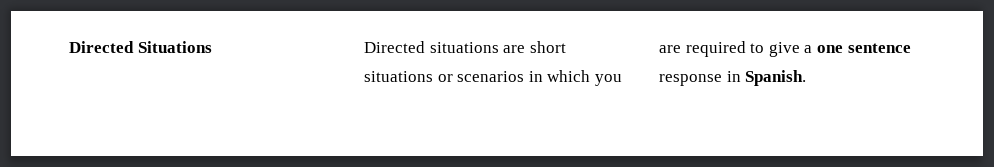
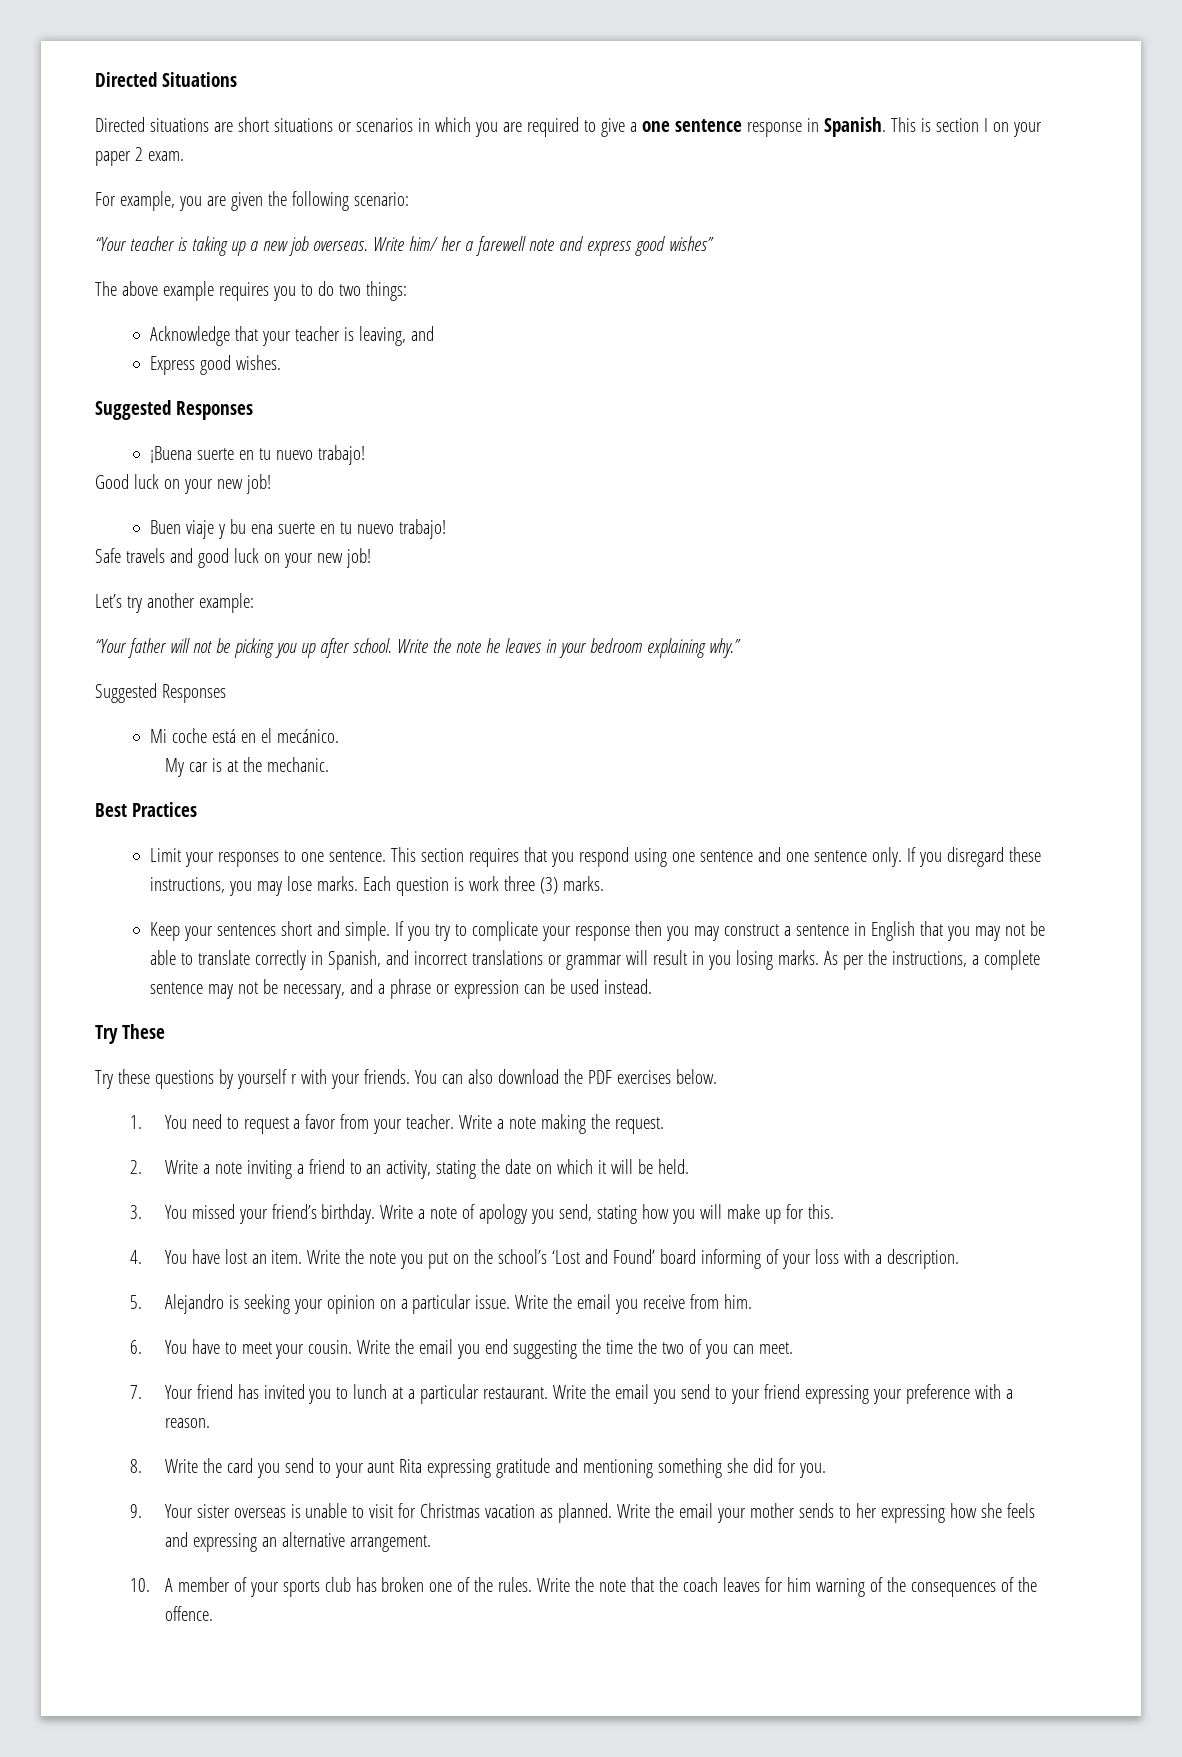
(807, 78) none -> [890,117,1042,137] [95,147,184,166] [95,191,409,211] [95,236,714,256] [95,281,407,301] [150,326,435,346] [150,355,282,375] [95,400,253,420] [150,445,366,465] [95,474,271,494] [150,519,447,539] [95,548,371,568] [95,593,254,613] [95,638,741,658] [95,683,226,703] [150,728,340,743] [164,757,329,777] [95,802,197,817] [150,847,1041,867] [150,876,605,896] [150,921,1045,941] [150,950,1041,970] [150,979,653,999] [95,1024,165,1044] [95,1069,717,1089] [129,1114,665,1134] [129,1159,690,1179] [129,1204,835,1224] [129,1249,960,1269] [129,1294,753,1314] [129,1339,794,1359] [129,1384,1014,1404] [164,1418,210,1428] [129,1458,827,1478] [129,1503,1036,1523] [164,1532,431,1552] [129,1577,1038,1597] [164,1606,213,1621] This is section I on your paper 2 exam. // For example, you are given the following scenario: // “Your teacher is taking up a new job overseas. Write him/ her a farewell note and express good wishes” // The above example requires you to do two things: // Acknowledge that your teacher is leaving, and // Express good wishes. // Suggested Responses // ¡Buena suerte en tu nuevo trabajo! // Good luck on your new job! // Buen viaje y bu ena suerte en tu nuevo trabajo! // Safe travels and good luck on your new job! // Let’s try another example: // “Your father will not be picking you up after school. Write the note he leaves in your bedroom explaining why.” // Suggested Responses // Mi coche está en el mecánico. // My car is at the mechanic. // Best Practices // Limit your responses to one sentence. This section requires that you respond using one sentence and one sentence only. If you disregard these instructions, you may lose marks. Each question is work three (3) marks. // Keep your sentences short and simple. If you try to complicate your response then you may construct a sentence in English that you may not be able to translate correctly in Spanish, and incorrect translations or grammar will result in you losing marks. As per the instructions, a complete sentence may not be necessary, and a phrase or expression can be used instead. // Try These // Try these questions by yourself r with your friends. You can also download the PDF exercises below. // 1. You need to request a favor from your teacher. Write a note making the request. // 2. Write a note inviting a friend to an activity, stating the date on which it will be held. // 3. You missed your friend’s birthday. Write a note of apology you send, stating how you will make up for this. // 4. You have lost an item. Write the note you put on the school’s ‘Lost and Found’ board informing of your loss with a description. // 5. Alejandro is seeking your opinion on a particular issue. Write the email you receive from him. // 6. You have to meet your cousin. Write the email you end suggesting the time the two of you can meet. // 7. Your friend has invited you to lunch at a particular restaurant. Write the email you send to your friend expressing your preference with a reason. // 8. Write the card you send to your aunt Rita expressing gratitude and mentioning something she did for you. // 9. Your sister overseas is unable to visit for Christmas vacation as planned. Write the email your mother sends to her expressing how she feels and expressing an alternative arrangement. // 10. A member of your sports club has broken one of the rules. Write the note that the coach leaves for him warning of the consequences of the offence.

